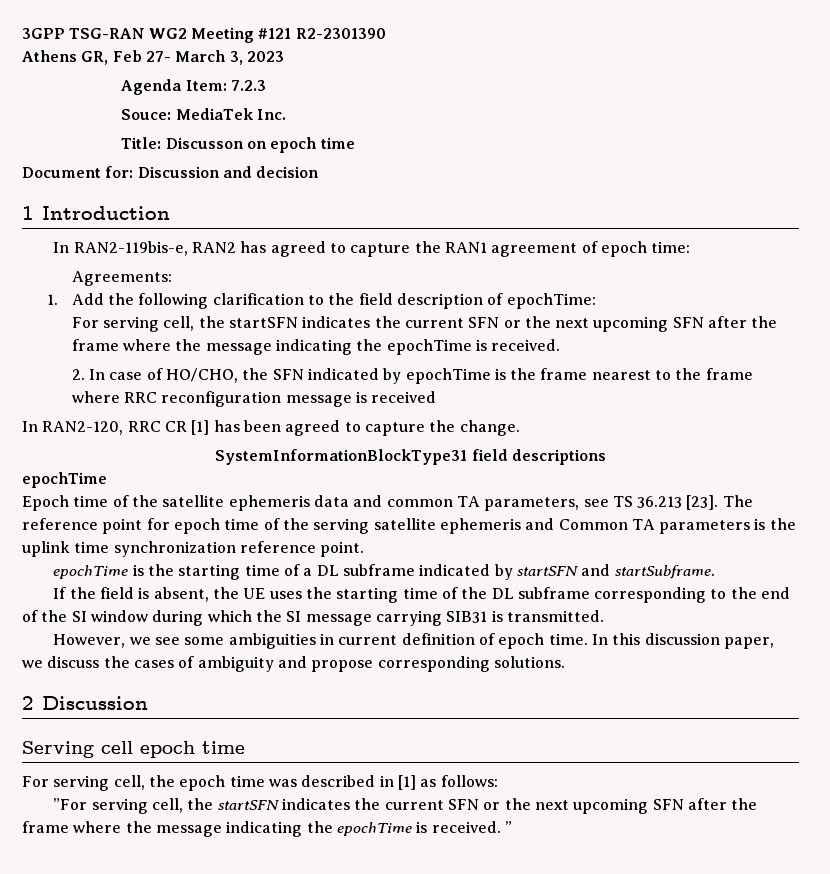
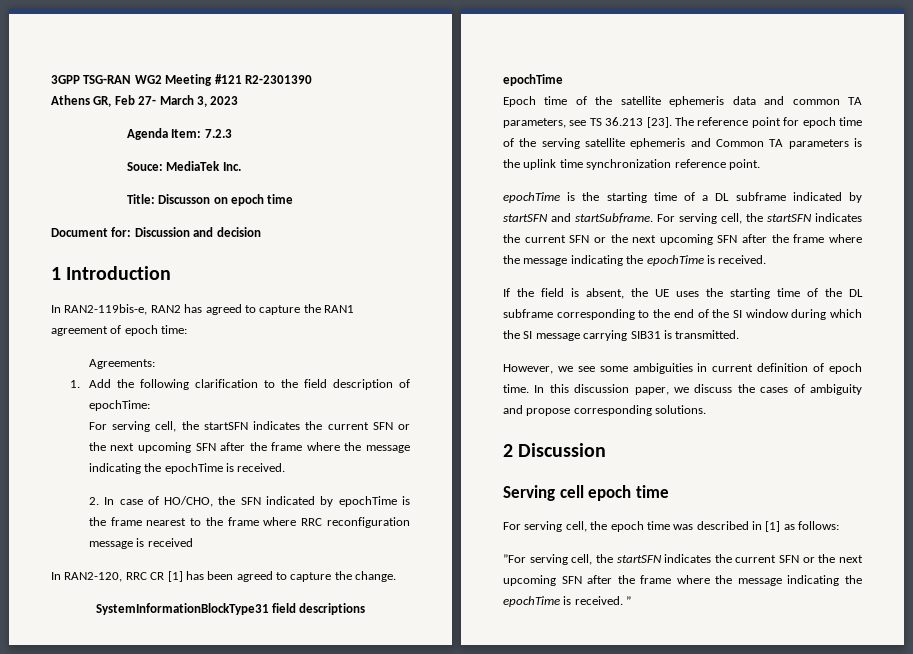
(715, 572) none -> [657,213,862,224] [503,234,862,245] [503,255,767,266] For serving cell, the startSFN indicates the current SFN or the next upcoming SFN after the frame where the message indicating the epochTime is received.

